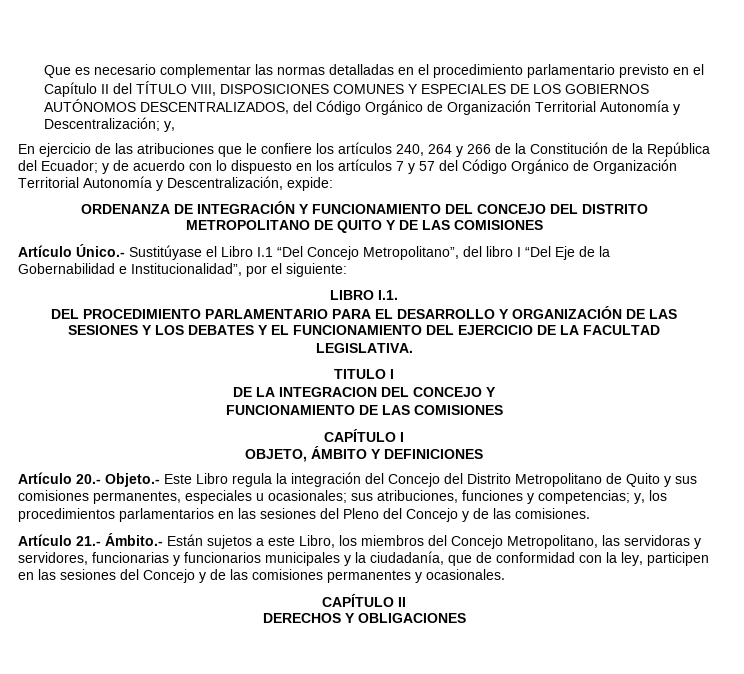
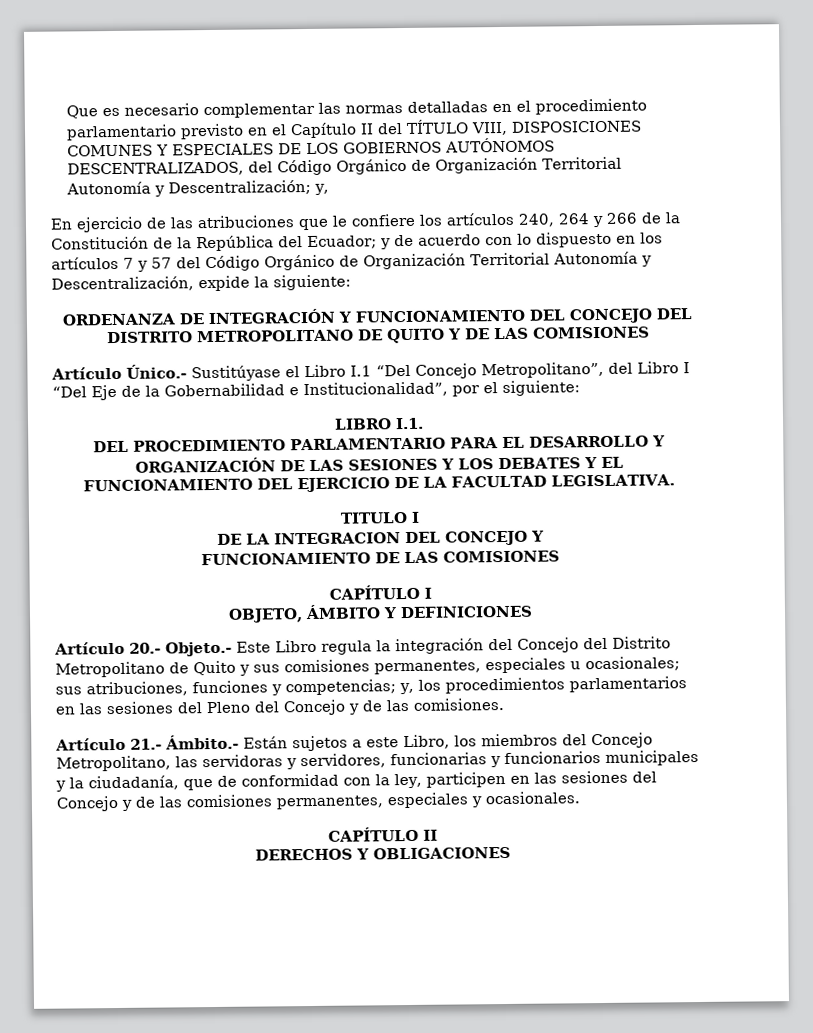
[287,177,333,191] expide: -> [198,274,351,292] expide la siguiente:
[486,246,513,257] libro -> [637,361,679,374] Libro
[327,570,411,583] permanentes -> [276,792,468,810] permanentes, especiales

